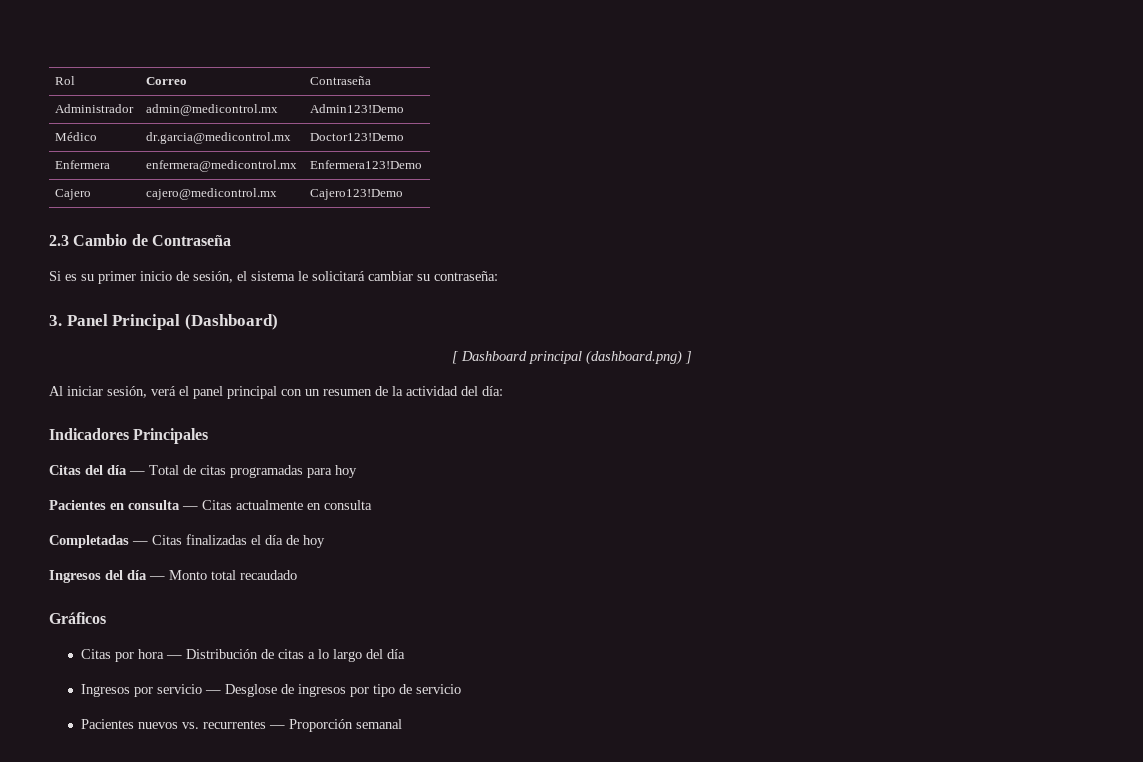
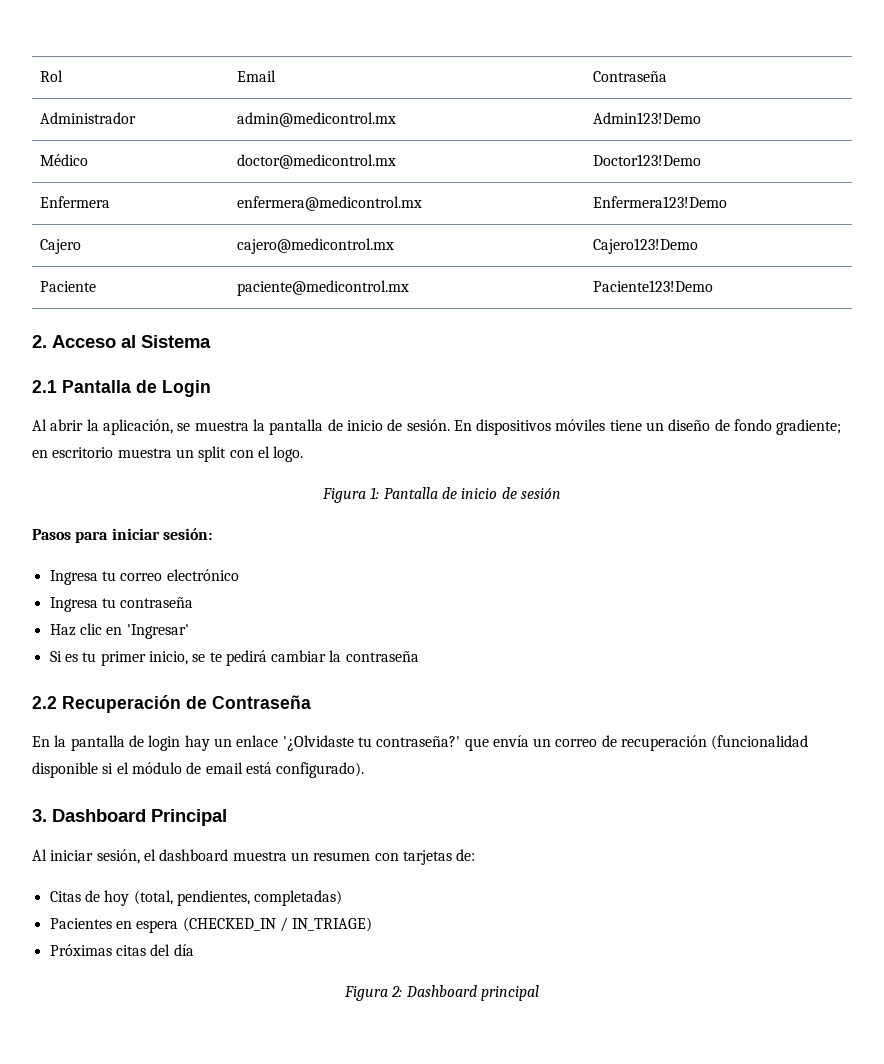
[146,77,188,85] Correo -> [237,70,277,82] Email
[146,132,292,144] dr.garcia@medicontrol.mx -> [237,154,397,169] doctor@medicontrol.mx
[49,234,231,246] [49,271,498,284] // 2.3 Cambio de Contraseña // Si es su primer inicio de sesión, el sistema le solicitará cambiar su contraseña: -> [40,281,97,292] [237,280,410,296] [593,280,714,292] [32,335,211,348] [32,380,211,397] [32,419,842,435] [32,446,304,462] [322,487,561,503] [32,528,212,543] [49,569,239,585] [49,597,194,612] [49,623,189,639] [49,650,419,666] [32,695,311,713] [32,735,809,751] [32,762,365,778] // Paciente | paciente@medicontrol.mx | Paciente123!Demo // 2. Acceso al Sistema // 2.1 Pantalla de Login // Al abrir la aplicación, se muestra la pantalla de inicio de sesión. En dispositivos móviles tiene un diseño de fondo gradiente; en escritorio muestra un split con el logo. // Figura 1: Pantalla de inicio de sesión // Pasos para iniciar sesión: // Ingresa tu correo electrónico // Ingresa tu contraseña // Haz clic en 'Ingresar' // Si es tu primer inicio, se te pedirá cambiar la contraseña // 2.2 Recuperación de Contraseña // En la pantalla de login hay un enlace '¿Olvidaste tu contraseña?' que envía un correo de recuperación (funcionalidad disponible si el módulo de email está configurado).
[66,314,108,326] Panel -> [52,809,146,822] Dashboard
[184,314,278,330] [451,350,692,365] [49,386,503,399] [49,428,209,444] [49,465,357,478] [49,500,372,510] [49,534,325,548] [49,570,297,583] [49,612,106,624] [81,649,406,662] [81,684,462,697] [81,719,403,732] (Dashboard) // [ Dashboard principal (dashboard.png) ] // Al iniciar sesión, verá el panel principal con un resumen de la actividad del día: // Indicadores Principales // Citas del día — Total de citas programadas para hoy // Pacientes en consulta — Citas actualmente en consulta // Completadas — Citas finalizadas el día de hoy // Ingresos del día — Monto total recaudado // Gráficos // Citas por hora — Distribución de citas a lo largo del día // Ingresos por servicio — Desglose de ingresos por tipo de servicio // Pacientes nuevos vs. recurrentes — Proporción semanal -> [32,849,476,865] [49,890,343,906] [49,917,373,933] [49,944,194,956] [344,985,539,1001] // Al iniciar sesión, el dashboard muestra un resumen con tarjetas de: // Citas de hoy (total, pendientes, completadas) // Pacientes en espera (CHECKED_IN / IN_TRIAGE) // Próximas citas del día // Figura 2: Dashboard principal

